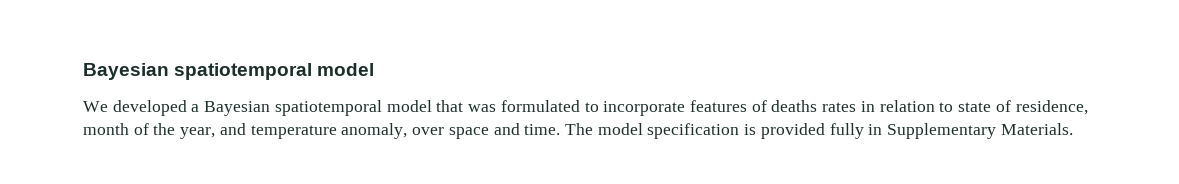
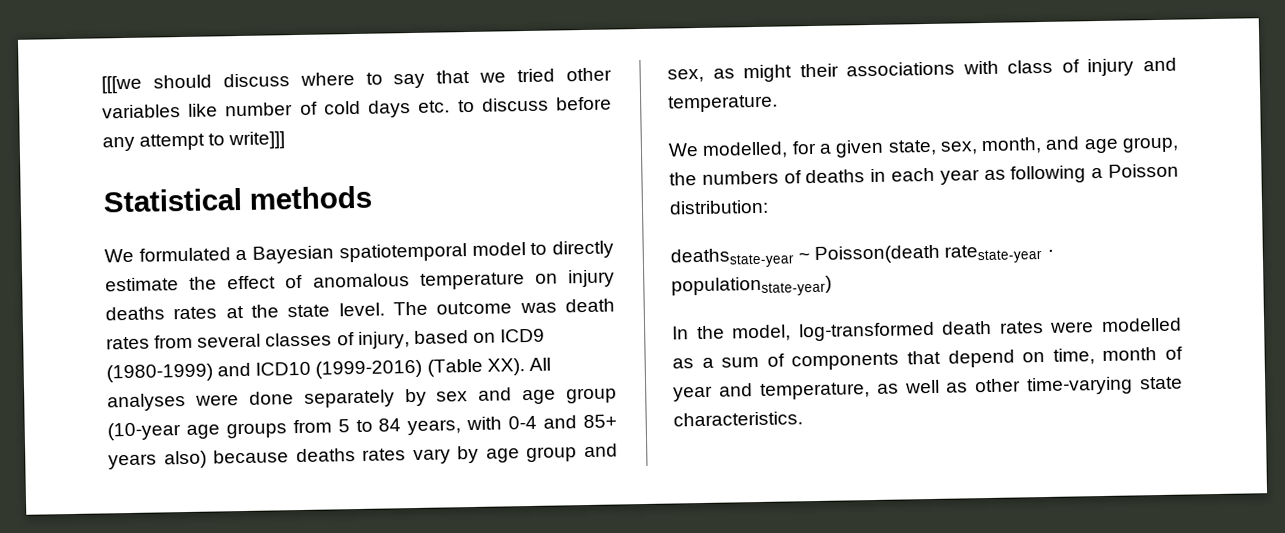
[83,63,375,80] [83,100,187,116] Bayesian spatiotemporal model // We developed -> [101,67,613,94] [102,96,612,119] [102,131,286,152] [103,185,372,213] [104,247,231,263] [[[we should discuss where to say that we tried other variables like number of cold days etc. to discuss before any attempt to write]]] // Statistical methods // We formulated
[436,100,1088,116] [83,123,1073,139] that was formulated to incorporate features of deaths rates in relation to state of residence, month of the year, and temperature anomaly, over space and time. The model specification is provided fully in Supplementary Materials. -> [530,240,614,259] [105,269,615,292] [105,298,615,321] [106,328,546,350] [106,357,551,383] [107,387,617,412] [107,414,618,441] [108,443,618,470] [667,57,1177,83] [668,94,778,113] [668,136,1179,159] [669,163,1179,186] [669,199,769,215] [670,244,1054,269] [671,275,832,298] [672,317,1182,342] [672,346,1183,371] [673,376,1183,402] [673,411,803,427] to directly estimate the effect of anomalous temperature on injury deaths rates at the state level. The outcome was death rates from several classes of injury, based on ICD9 (1980-1999) and ICD10 (1999-2016) (Table XX). All analyses were done separately by sex and age group (10-year age groups from 5 to 84 years, with 0-4 and 85+ years also) because deaths rates vary by age group and sex, as might their associations with class of injury and temperature. // We modelled, for a given state, sex, month, and age group, the numbers of deaths in each year as following a Poisson distribution: // deathsstate-year ~ Poisson(death ratestate-year · populationstate-year) // In the model, log-transformed death rates were modelled as a sum of components that depend on time, month of year and temperature, as well as other time-varying state characteristics.

